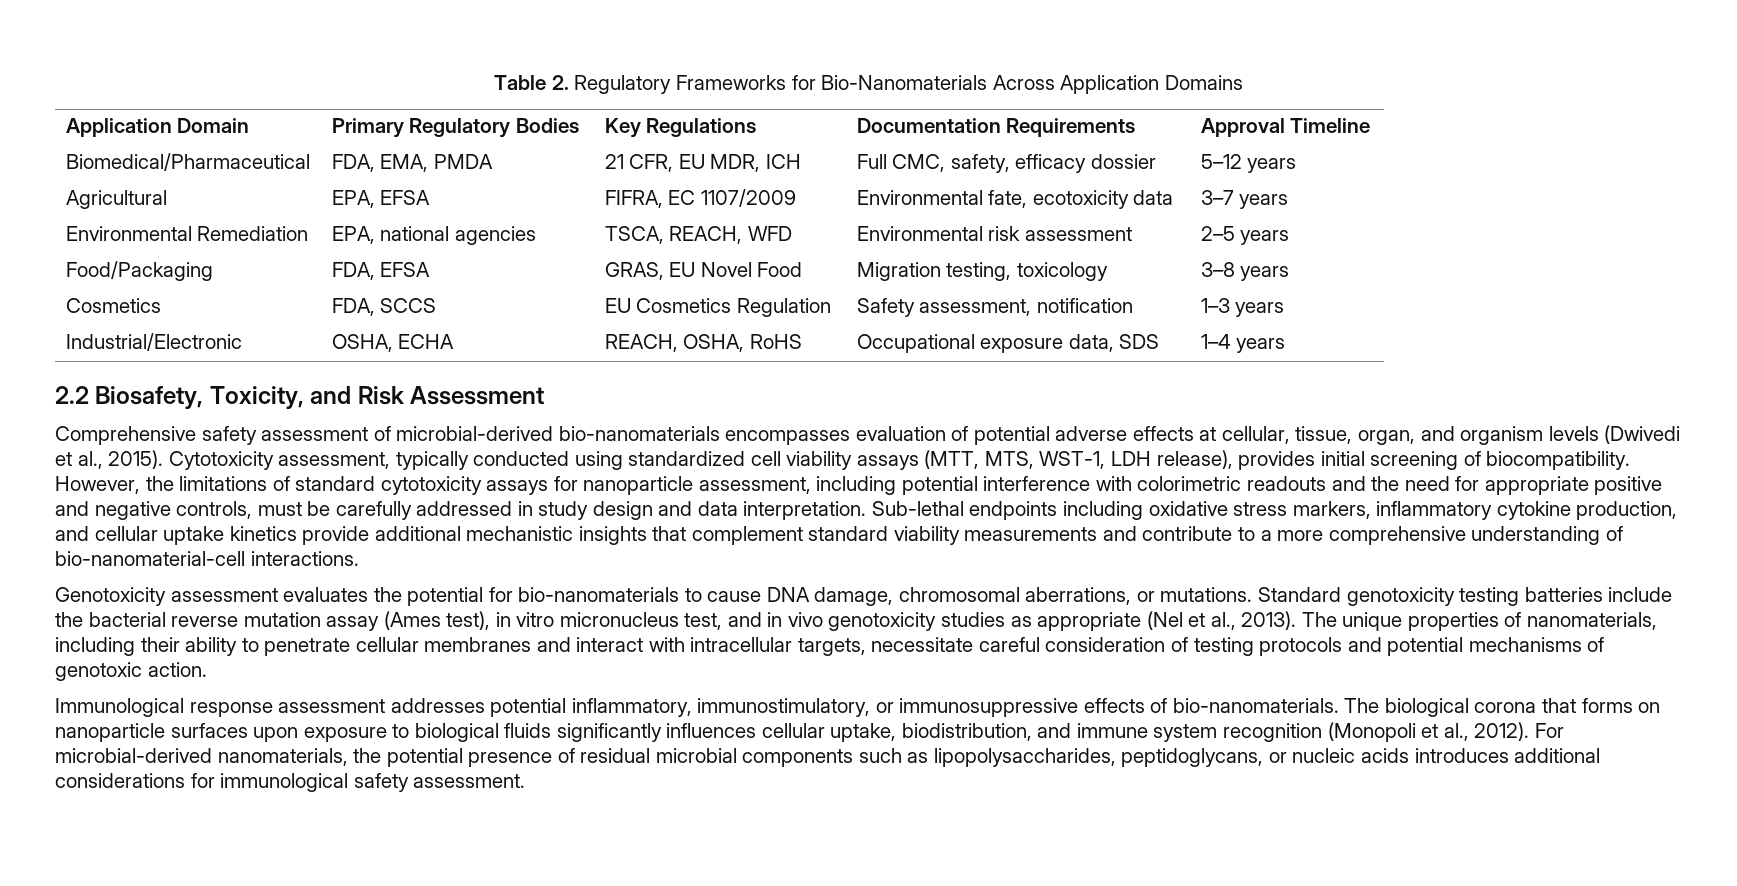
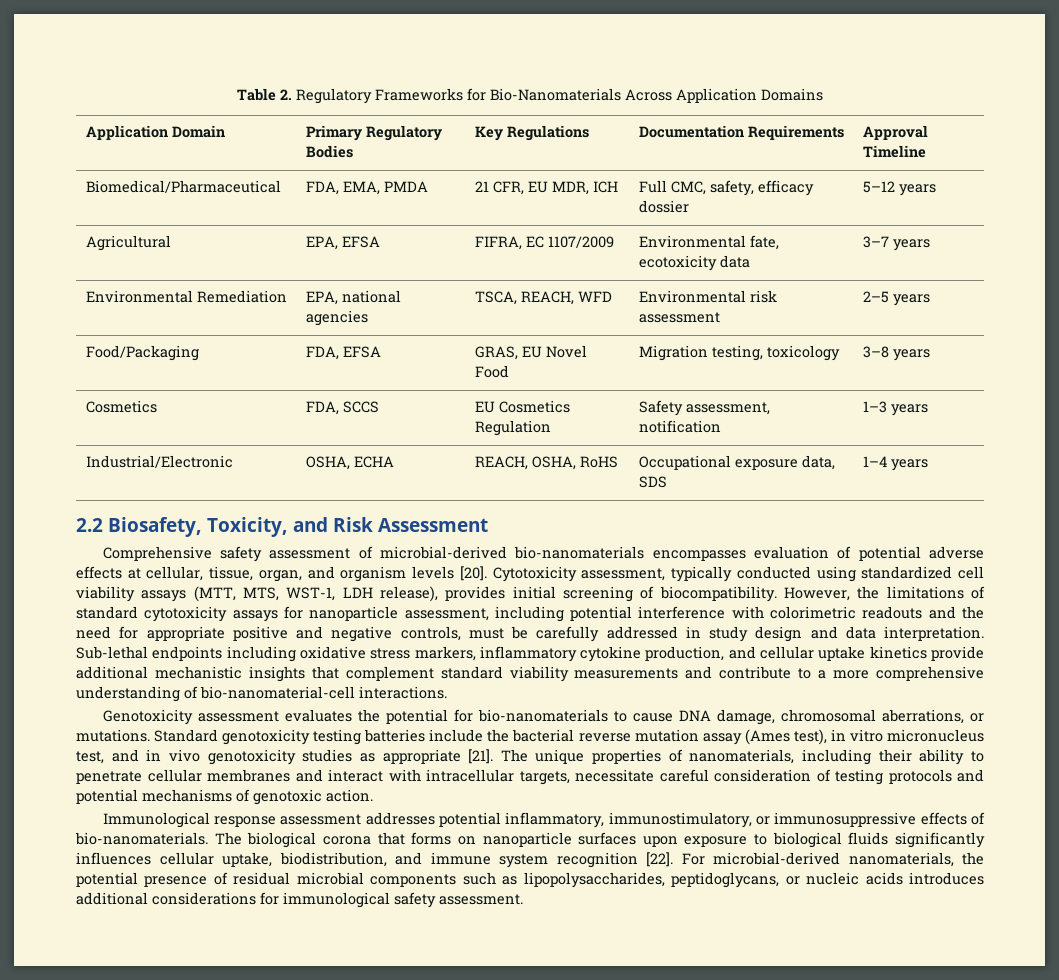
[1604,425,1681,444] [55,450,164,469] (Dwivedi et al., 2015). -> [459,566,487,581] [20].
[1146,611,1297,630] (Nel et al., 2013). -> [468,749,494,764] [21].
[1327,722,1530,742] (Monopoli et al., 2012). -> [646,852,673,867] [22].

